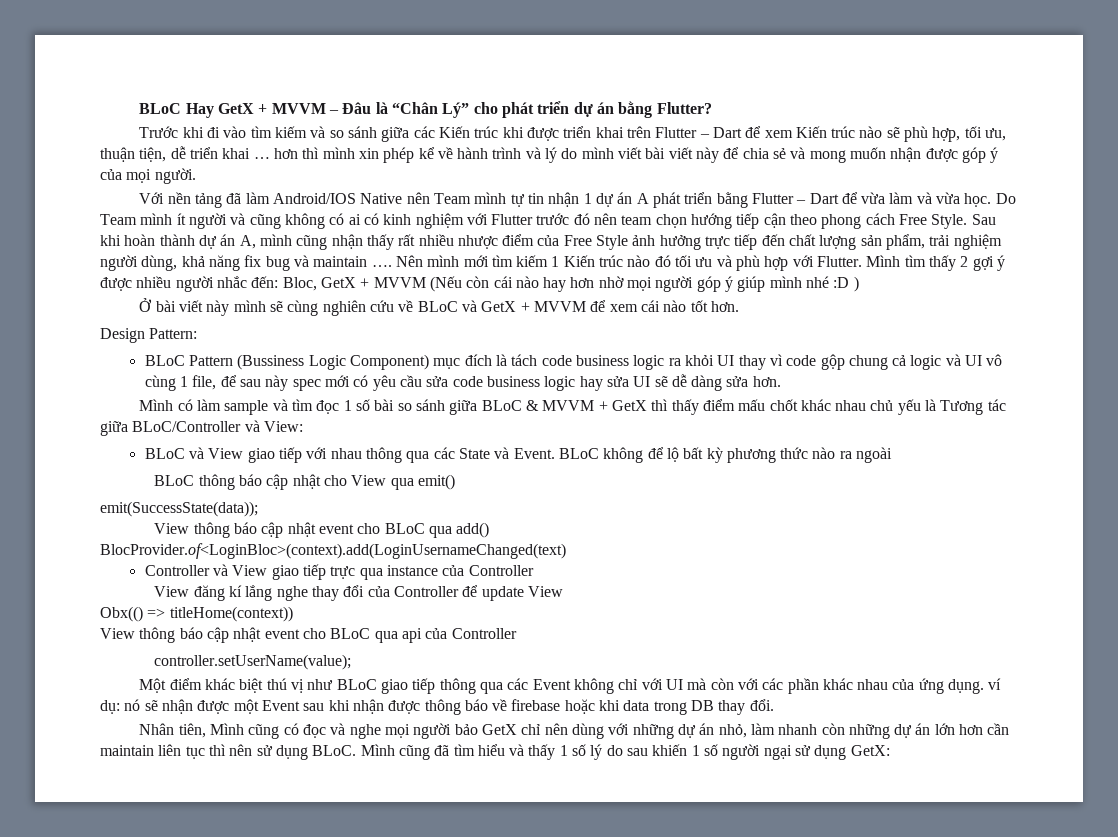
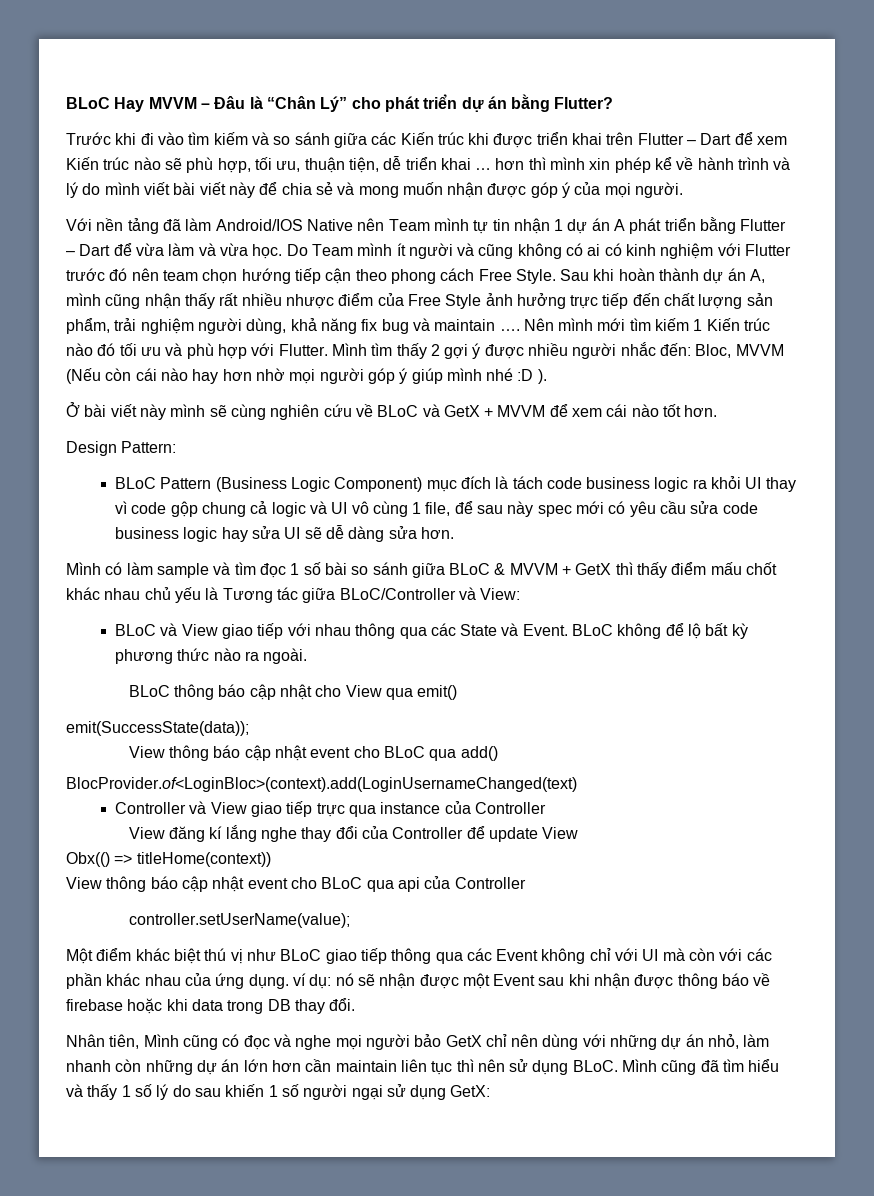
[218,103,268,114] GetX + -> (145, 104) none
[320,277,370,288] GetX + -> (732, 351) none
[853,276,859,292] ) -> [537,369,547,384] ).
[237,354,305,370] (Bussiness -> [215,477,287,492] (Business
[856,447,893,463] ngoài -> [263,648,308,664] ngoài.

